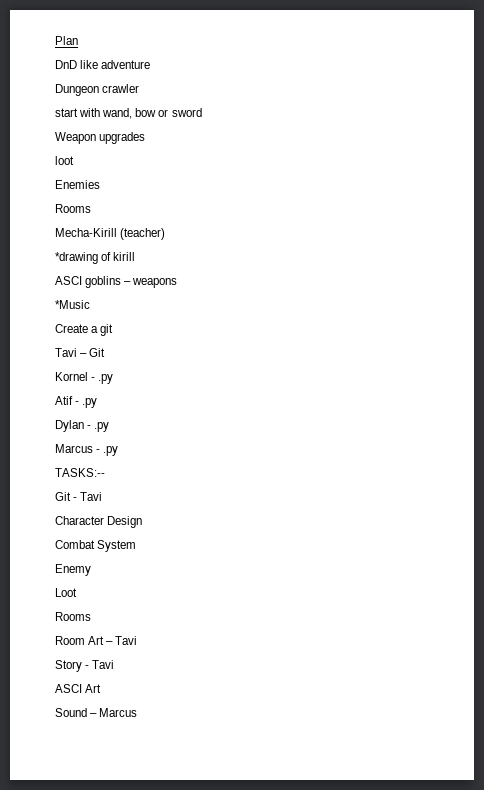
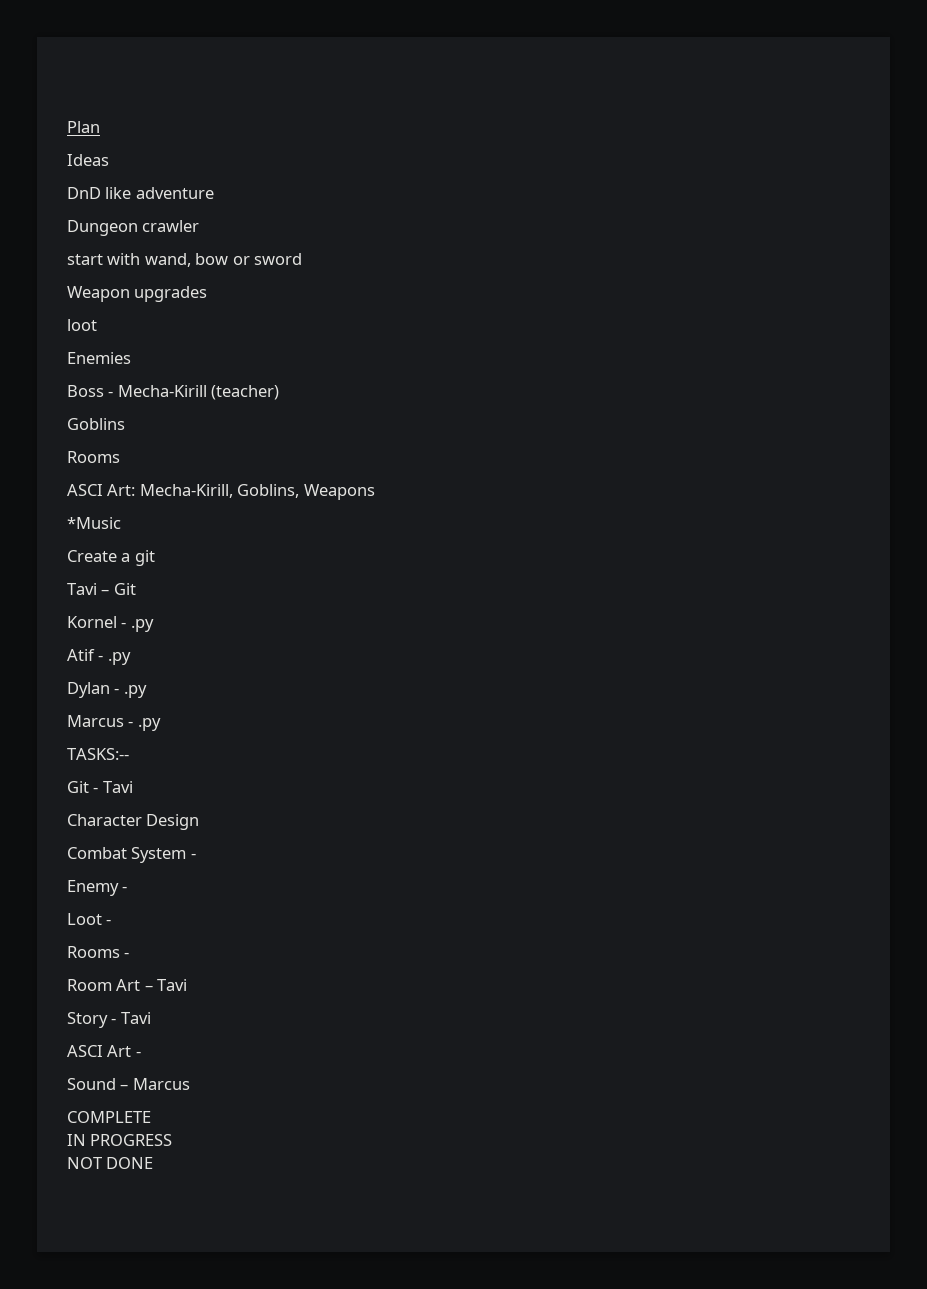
(78, 40) none -> [67,154,109,166] // Ideas
[55,204,91,213] Rooms // -> [67,385,114,397] Boss -
[55,252,136,264] [55,276,178,288] *drawing of kirill // ASCI goblins – weapons -> [67,418,125,430] [67,451,120,463] [67,484,375,500] Goblins // Rooms // ASCI Art: Mecha-Kirill, Goblins, Weapons
(137, 546) none -> [190,853,196,859] -
(91, 570) none -> [122,886,128,892] -
[55,612,91,621] // Rooms -> [106,919,112,925] [67,946,130,958] - // Rooms -
(102, 688) none -> [135,1051,141,1057] -
(138, 712) none -> [67,1111,151,1123] [67,1134,173,1146] [67,1157,154,1169] // COMPLETE // IN PROGRESS // NOT DONE

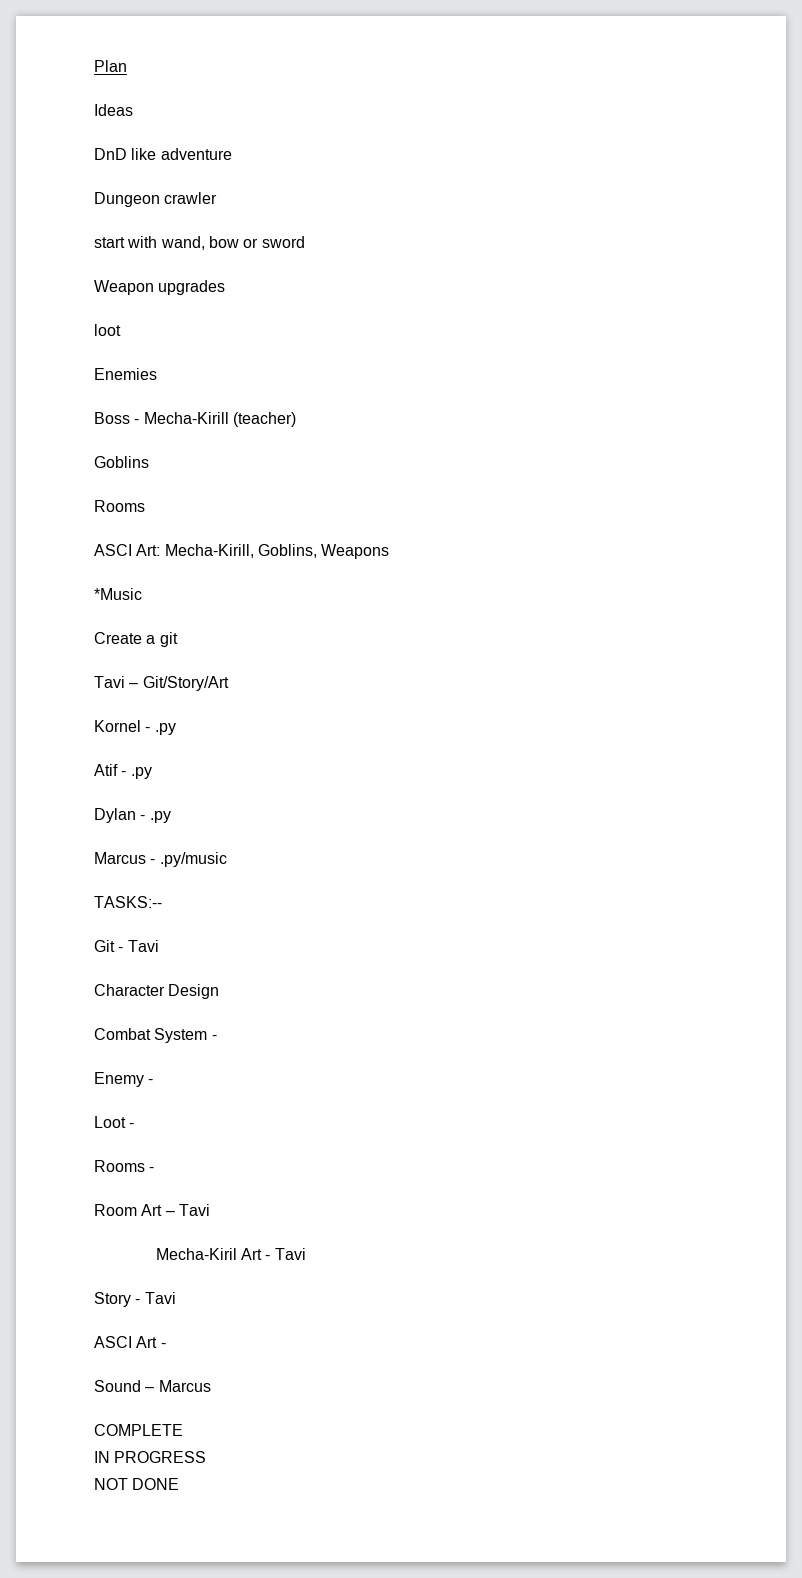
[113,583,136,595] Git -> [142,676,229,691] Git/Story/Art
[137,718,161,731] .py -> [159,852,227,867] .py/music
(188, 985) none -> [155,1248,306,1260] // Mecha-Kiril Art - Tavi

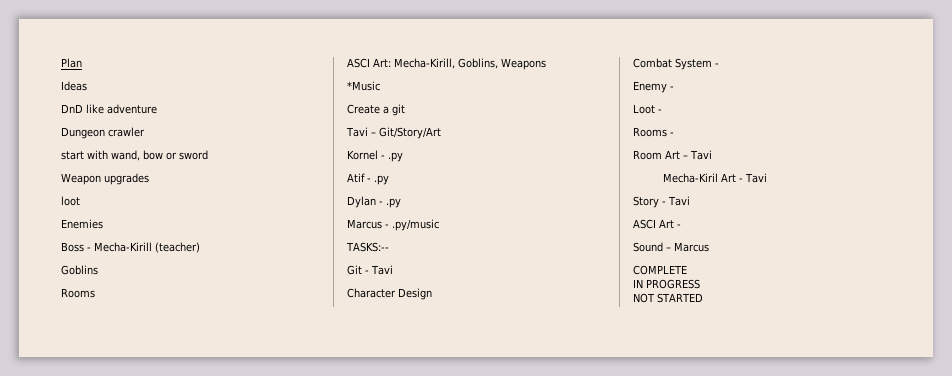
[132,1478,180,1490] DONE -> [657,293,703,303] STARTED

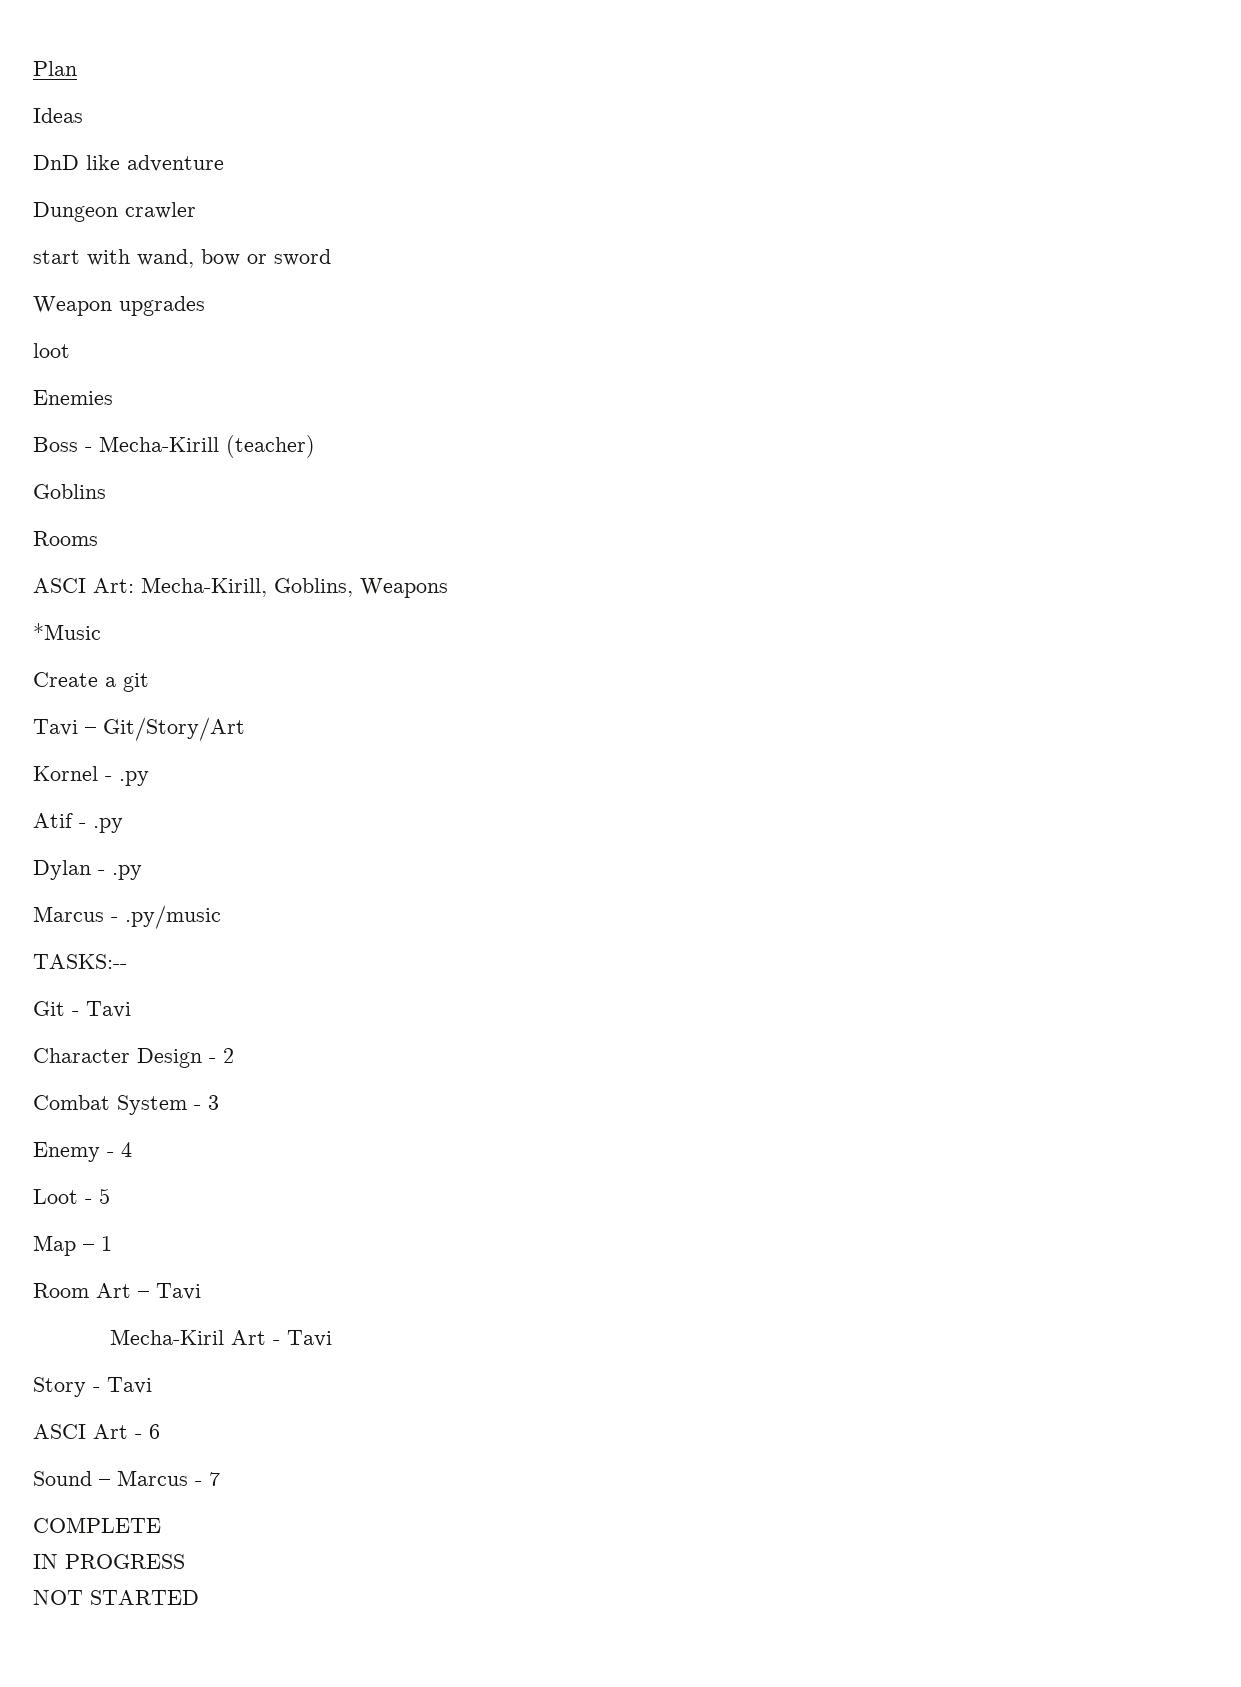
(432, 294) none -> [209,1048,234,1063] - 2
(719, 65) none -> [208,1095,219,1110] 3
(674, 88) none -> [121,1142,132,1157] 4
[633,127,674,137] // Rooms - -> [99,1188,110,1204] [33,1235,112,1256] 5 // Map – 1
(681, 226) none -> [149,1424,160,1439] 6
(709, 247) none -> [195,1472,220,1486] - 7

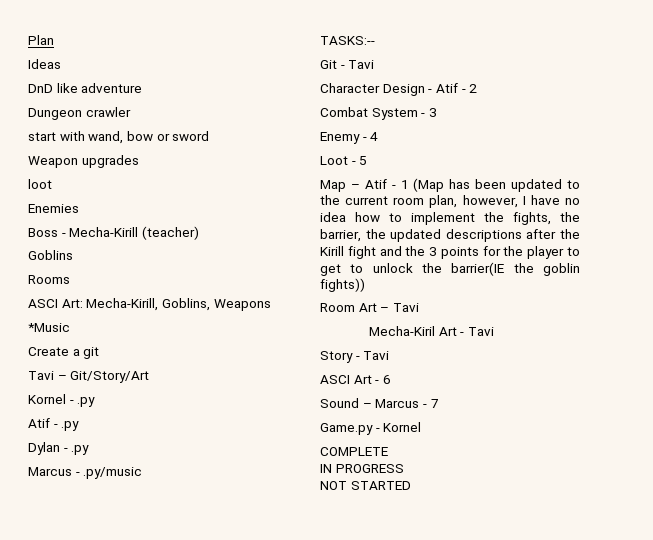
(216, 1060) none -> [435,83,466,93] Atif -
[101,1236,112,1251] 1 -> [364,178,580,192] [320,195,580,208] [320,212,580,225] [320,229,580,242] [320,246,580,259] [320,262,580,276] [320,278,365,292] Atif - 1 (Map has been updated to the current room plan, however, I have no idea how to implement the fights, the barrier, the updated descriptions after the Kirill fight and the 3 points for the player to get to unlock the barrier(IE the goblin fights))
(220, 1479) none -> [320,422,422,435] // Game.py - Kornel

